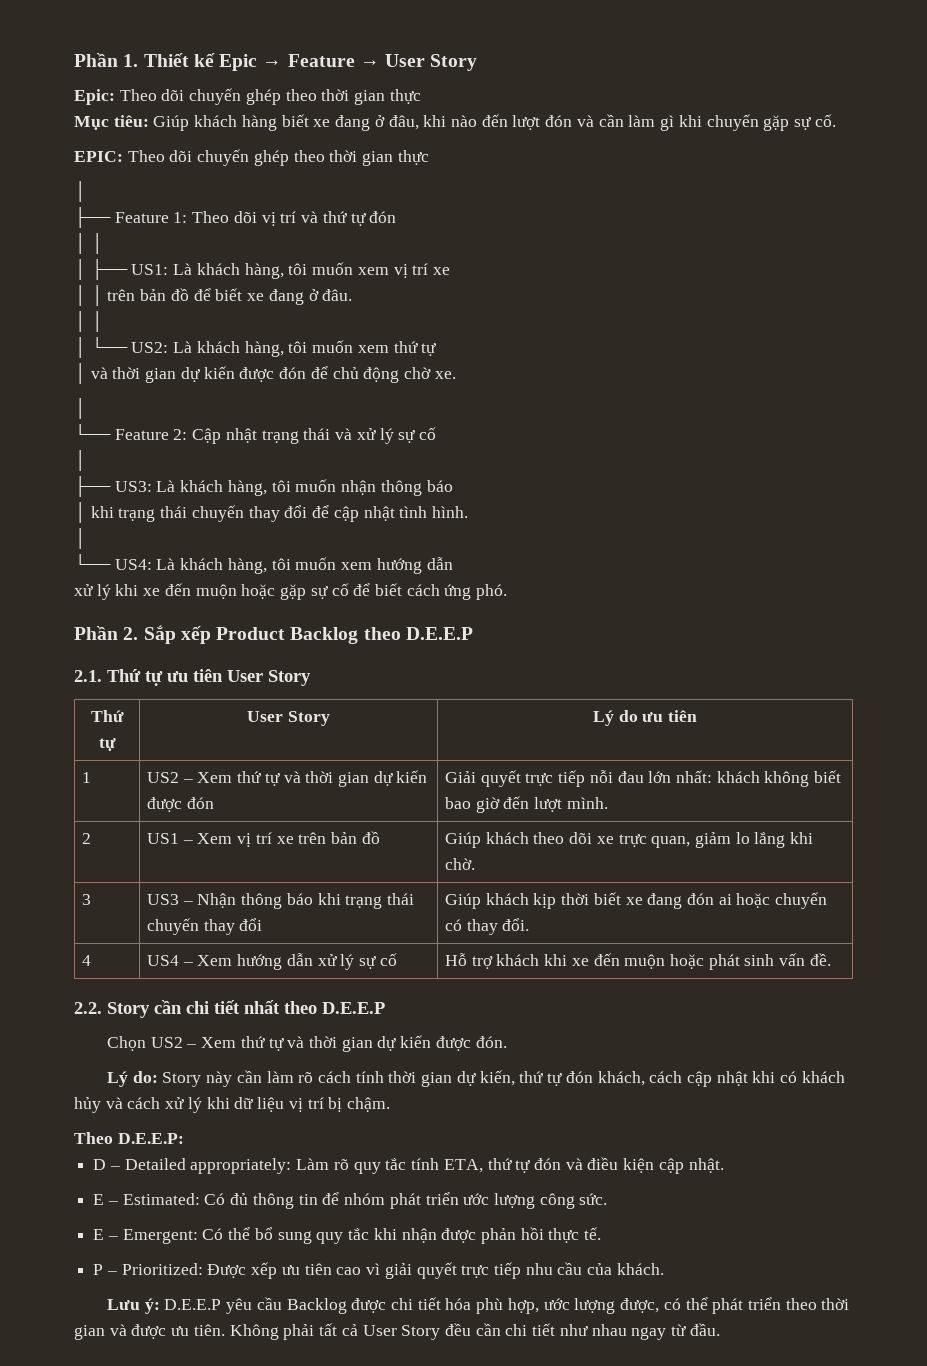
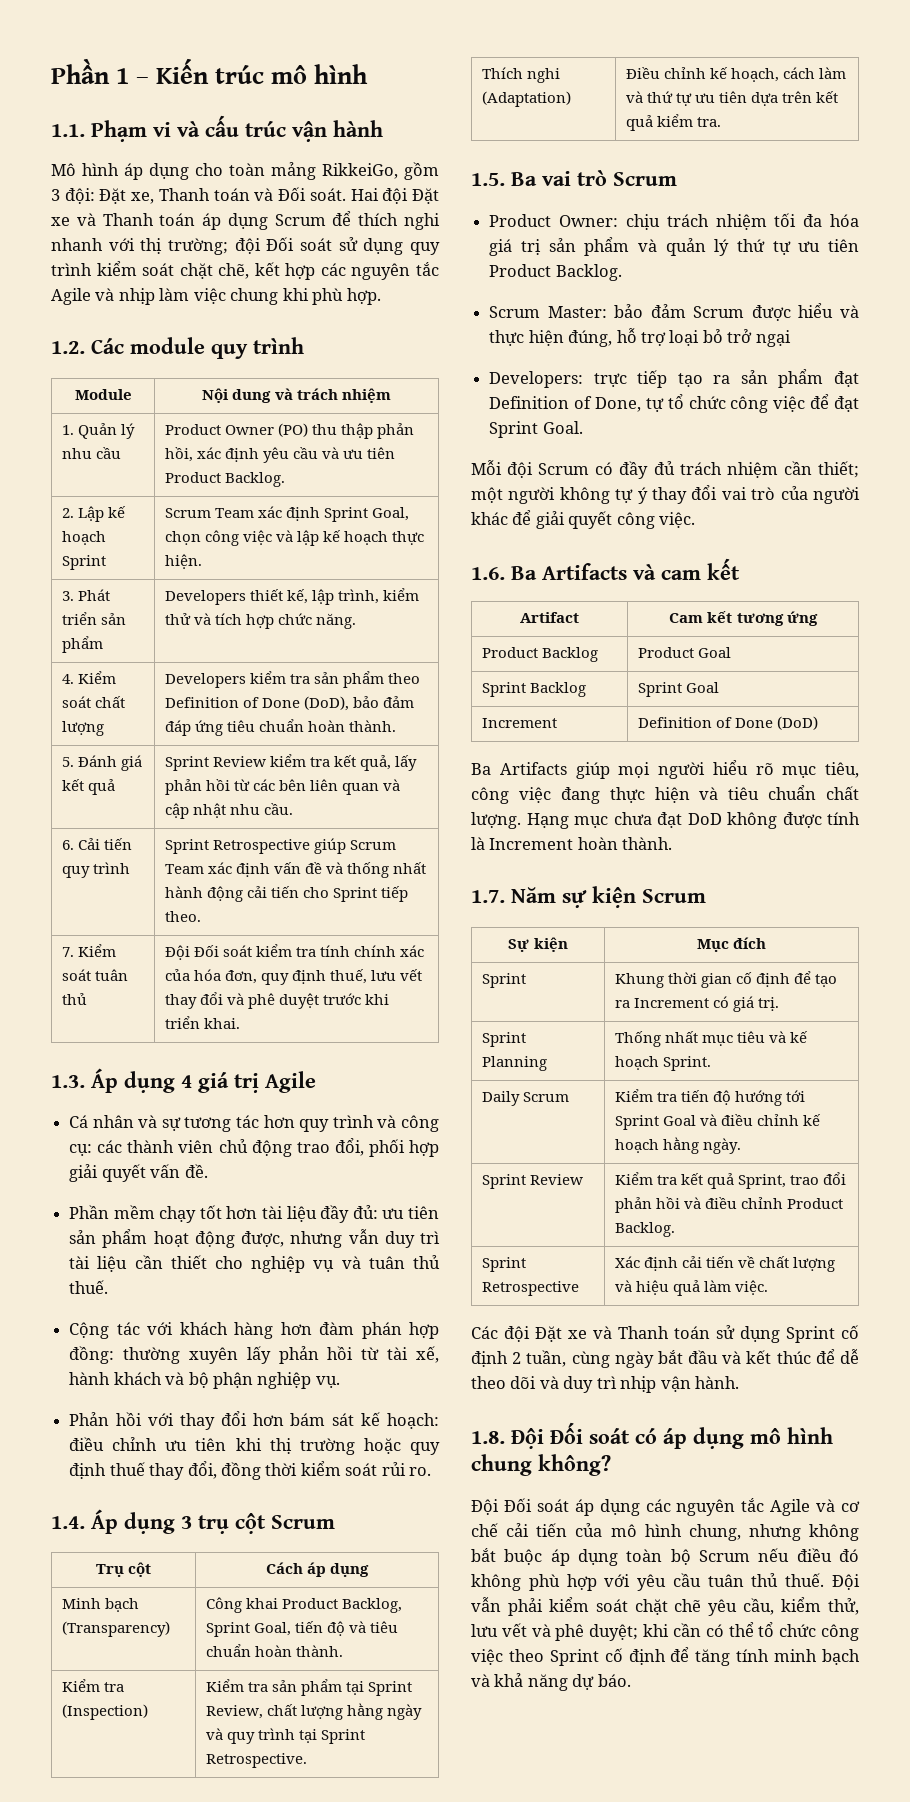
[74,53,478,71] [74,88,421,105] [74,114,836,131] [74,149,429,166] [74,181,86,202] [74,207,397,228] [74,233,103,254] [74,259,450,280] [74,285,353,306] [74,311,103,332] [74,337,437,358] [74,363,456,384] [74,398,86,419] [74,424,436,444] [74,450,86,471] [74,476,453,497] [74,502,468,523] [74,528,86,549] [74,554,453,574] [74,583,508,600] [74,625,473,644] [74,669,311,686] [90,710,124,722] [98,738,116,751] [247,711,330,726] [592,710,698,726] [81,772,91,783] [146,770,428,787] [146,797,214,812] [444,770,842,787] [444,796,608,813] [81,833,91,844] [146,831,380,847] [444,832,814,848] [444,858,475,870] [81,894,91,905] [146,893,415,909] [146,918,263,935] [444,892,828,909] [444,918,530,935] [81,955,91,966] [146,953,397,970] [444,953,831,970] [74,1000,385,1018] [106,1035,507,1052] [106,1070,845,1087] [74,1097,390,1113] [74,1132,184,1144] [93,1157,724,1174] [93,1192,608,1209] [93,1227,602,1244] [93,1262,664,1279] [106,1297,850,1314] [74,1323,720,1340] Phần 1. Thiết kế Epic → Feature → User Story // Epic: Theo dõi chuyến ghép theo thời gian thực // Mục tiêu: Giúp khách hàng biết xe đang ở đâu, khi nào đến lượt đón và cần làm gì khi chuyến gặp sự cố. // EPIC: Theo dõi chuyến ghép theo thời gian thực // │ // ├── Feature 1: Theo dõi vị trí và thứ tự đón // │ │ // │ ├── US1: Là khách hàng, tôi muốn xem vị trí xe // │ │ trên bản đồ để biết xe đang ở đâu. // │ │ // │ └── US2: Là khách hàng, tôi muốn xem thứ tự // │ và thời gian dự kiến được đón để chủ động chờ xe. // │ // └── Feature 2: Cập nhật trạng thái và xử lý sự cố // │ // ├── US3: Là khách hàng, tôi muốn nhận thông báo // │ khi trạng thái chuyến thay đổi để cập nhật tình hình. // │ // └── US4: Là khách hàng, tôi muốn xem hướng dẫn // xử lý khi xe đến muộn hoặc gặp sự cố để biết cách ứng phó. // Phần 2. Sắp xếp Product Backlog theo D.E.E.P // 2.1. Thứ tự ưu tiên User Story // Thứ tự | User Story | Lý do ưu tiên // 1 | US2 – Xem thứ tự và thời gian dự kiến được đón | Giải quyết trực tiếp nỗi đau lớn nhất: khách không biết bao giờ đến lượt mình. // 2 | US1 – Xem vị trí xe trên bản đồ | Giúp khách theo dõi xe trực quan, giảm lo lắng khi chờ. // 3 | US3 – Nhận thông báo khi trạng thái chuyến thay đổi | Giúp khách kịp thời biết xe đang đón ai hoặc chuyến có thay đổi. // 4 | US4 – Xem hướng dẫn xử lý sự cố | Hỗ trợ khách khi xe đến muộn hoặc phát sinh vấn đề. // 2.2. Story cần chi tiết nhất theo D.E.E.P // Chọn US2 – Xem thứ tự và thời gian dự kiến được đón. // Lý do: Story này cần làm rõ cách tính thời gian dự kiến, thứ tự đón khách, cách cập nhật khi có khách hủy và cách xử lý khi dữ liệu vị trí bị chậm. // Theo D.E.E.P: // D – Detailed appropriately: Làm rõ quy tắc tính ETA, thứ tự đón và điều kiện cập nhật. // E – Estimated: Có đủ thông tin để nhóm phát triển ước lượng công sức. // E – Emergent: Có thể bổ sung quy tắc khi nhận được phản hồi thực tế. // P – Prioritized: Được xếp ưu tiên cao vì giải quyết trực tiếp nhu cầu của khách. // Lưu ý: D.E.E.P yêu cầu Backlog được chi tiết hóa phù hợp, ước lượng được, có thể phát triển theo thời gian và được ưu tiên. Không phải tất cả User Story đều cần chi tiết như nhau ngay từ đầu. -> [51,58,369,84] [51,115,383,142] [51,162,439,180] [51,187,440,204] [51,211,440,230] [51,237,441,255] [51,261,439,280] [51,288,381,305] [51,337,304,359] [74,389,132,400] [202,388,391,403] [61,423,136,439] [61,447,122,459] [164,423,415,439] [164,447,396,463] [164,472,286,487] [61,506,127,522] [61,531,106,545] [61,555,106,570] [164,506,410,522] [164,530,425,546] [164,554,202,569] [61,589,111,601] [61,612,127,625] [61,636,103,653] [164,588,420,605] [164,613,357,629] [61,671,117,684] [61,696,126,708] [61,721,104,736] [164,671,421,688] [164,696,415,711] [164,719,397,736] [61,755,143,771] [61,779,116,795] [164,754,418,771] [164,779,401,795] [164,803,294,819] [61,838,133,850] [61,862,131,878] [164,838,397,854] [164,862,427,878] [164,886,409,902] [164,911,201,922] [61,944,117,957] [61,969,129,981] [61,993,87,1005] [164,944,425,960] [164,969,423,985] [164,992,390,1009] [164,1016,241,1029] [51,1068,316,1093] [69,1115,439,1132] [69,1138,439,1157] [69,1164,208,1182] [69,1205,439,1223] [69,1229,441,1248] [69,1255,441,1273] [69,1280,109,1294] [69,1322,440,1339] [69,1346,439,1364] [69,1372,340,1389] [69,1411,440,1430] [69,1437,441,1455] [69,1461,432,1480] [51,1509,335,1534] [95,1562,152,1577] [265,1562,370,1577] [61,1598,140,1612] [61,1621,170,1637] [205,1597,403,1613] [205,1621,399,1637] [205,1644,344,1657] [61,1679,125,1692] [61,1704,148,1720] [205,1679,413,1696] [205,1703,423,1720] [205,1728,366,1744] [205,1753,307,1768] [481,67,561,83] [481,91,571,107] [625,67,847,82] [625,91,839,106] [625,114,722,131] [471,170,677,186] [489,213,859,230] [489,237,859,256] [489,264,622,281] [489,303,859,321] [489,328,791,347] [489,369,859,388] [489,394,859,413] [489,421,583,438] [471,460,859,479] [471,485,860,504] [471,510,696,529] [471,558,740,580] [520,612,579,623] [669,611,818,626] [481,647,599,662] [637,647,732,658] [481,682,587,697] [637,682,720,697] [481,718,557,728] [637,716,819,730] [471,760,859,779] [471,785,859,804] [471,812,860,829] [471,837,673,850] [471,886,706,908] [508,937,568,952] [696,937,767,952] [481,973,526,988] [614,971,838,988] [614,996,780,1012] [481,1032,526,1047] [481,1056,547,1071] [614,1031,809,1047] [614,1056,712,1071] [481,1091,570,1106] [614,1089,806,1106] [614,1114,822,1130] [614,1137,742,1154] [481,1174,584,1189] [614,1172,847,1189] [614,1197,844,1213] [614,1222,675,1237] [481,1257,526,1272] [481,1281,579,1296] [614,1256,836,1272] [614,1280,769,1296] [471,1325,859,1343] [471,1349,859,1368] [471,1376,740,1393] [471,1422,833,1449] [471,1454,611,1476] [471,1498,860,1516] [471,1523,859,1541] [471,1548,859,1566] [471,1573,860,1591] [471,1597,859,1616] [471,1622,859,1641] [471,1647,860,1666] [471,1673,631,1691] Phần 1 – Kiến trúc mô hình // 1.1. Phạm vi và cấu trúc vận hành // Mô hình áp dụng cho toàn mảng RikkeiGo, gồm 3 đội: Đặt xe, Thanh toán và Đối soát. Hai đội Đặt xe và Thanh toán áp dụng Scrum để thích nghi nhanh với thị trường; đội Đối soát sử dụng quy trình kiểm soát chặt chẽ, kết hợp các nguyên tắc Agile và nhịp làm việc chung khi phù hợp. // 1.2. Các module quy trình // Module | Nội dung và trách nhiệm // 1. Quản lý nhu cầu | Product Owner (PO) thu thập phản hồi, xác định yêu cầu và ưu tiên Product Backlog. // 2. Lập kế hoạch Sprint | Scrum Team xác định Sprint Goal, chọn công việc và lập kế hoạch thực hiện. // 3. Phát triển sản phẩm | Developers thiết kế, lập trình, kiểm thử và tích hợp chức năng. // 4. Kiểm soát chất lượng | Developers kiểm tra sản phẩm theo Definition of Done (DoD), bảo đảm đáp ứng tiêu chuẩn hoàn thành. // 5. Đánh giá kết quả | Sprint Review kiểm tra kết quả, lấy phản hồi từ các bên liên quan và cập nhật nhu cầu. // 6. Cải tiến quy trình | Sprint Retrospective giúp Scrum Team xác định vấn đề và thống nhất hành động cải tiến cho Sprint tiếp theo. // 7. Kiểm soát tuân thủ | Đội Đối soát kiểm tra tính chính xác của hóa đơn, quy định thuế, lưu vết thay đổi và phê duyệt trước khi triển khai. // 1.3. Áp dụng 4 giá trị Agile // Cá nhân và sự tương tác hơn quy trình và công cụ: các thành viên chủ động trao đổi, phối hợp giải quyết vấn đề. // Phần mềm chạy tốt hơn tài liệu đầy đủ: ưu tiên sản phẩm hoạt động được, nhưng vẫn duy trì tài liệu cần thiết cho nghiệp vụ và tuân thủ thuế. // Cộng tác với khách hàng hơn đàm phán hợp đồng: thường xuyên lấy phản hồi từ tài xế, hành khách và bộ phận nghiệp vụ. // Phản hồi với thay đổi hơn bám sát kế hoạch: điều chỉnh ưu tiên khi thị trường hoặc quy định thuế thay đổi, đồng thời kiểm soát rủi ro. // 1.4. Áp dụng 3 trụ cột Scrum // Trụ cột | Cách áp dụng // Minh bạch (Transparency) | Công khai Product Backlog, Sprint Goal, tiến độ và tiêu chuẩn hoàn thành. // Kiểm tra (Inspection) | Kiểm tra sản phẩm tại Sprint Review, chất lượng hằng ngày và quy trình tại Sprint Retrospective. // Thích nghi (Adaptation) | Điều chỉnh kế hoạch, cách làm và thứ tự ưu tiên dựa trên kết quả kiểm tra. // 1.5. Ba vai trò Scrum // Product Owner: chịu trách nhiệm tối đa hóa giá trị sản phẩm và quản lý thứ tự ưu tiên Product Backlog. // Scrum Master: bảo đảm Scrum được hiểu và thực hiện đúng, hỗ trợ loại bỏ trở ngại // Developers: trực tiếp tạo ra sản phẩm đạt Definition of Done, tự tổ chức công việc để đạt Sprint Goal. // Mỗi đội Scrum có đầy đủ trách nhiệm cần thiết; một người không tự ý thay đổi vai trò của người khác để giải quyết công việc. // 1.6. Ba Artifacts và cam kết // Artifact | Cam kết tương ứng // Product Backlog | Product Goal // Sprint Backlog | Sprint Goal // Increment | Definition of Done (DoD) // Ba Artifacts giúp mọi người hiểu rõ mục tiêu, công việc đang thực hiện và tiêu chuẩn chất lượng. Hạng mục chưa đạt DoD không được tính là Increment hoàn thành. // 1.7. Năm sự kiện Scrum // Sự kiện | Mục đích // Sprint | Khung thời gian cố định để tạo ra Increment có giá trị. // Sprint Planning | Thống nhất mục tiêu và kế hoạch Sprint. // Daily Scrum | Kiểm tra tiến độ hướng tới Sprint Goal và điều chỉnh kế hoạch hằng ngày. // Sprint Review | Kiểm tra kết quả Sprint, trao đổi phản hồi và điều chỉnh Product Backlog. // Sprint Retrospective | Xác định cải tiến về chất lượng và hiệu quả làm việc. // Các đội Đặt xe và Thanh toán sử dụng Sprint cố định 2 tuần, cùng ngày bắt đầu và kết thúc để dễ theo dõi và duy trì nhịp vận hành. // 1.8. Đội Đối soát có áp dụng mô hình chung không? // Đội Đối soát áp dụng các nguyên tắc Agile và cơ chế cải tiến của mô hình chung, nhưng không bắt buộc áp dụng toàn bộ Scrum nếu điều đó không phù hợp với yêu cầu tuân thủ thuế. Đội vẫn phải kiểm soát chặt chẽ yêu cầu, kiểm thử, lưu vết và phê duyệt; khi cần có thể tổ chức công việc theo Sprint cố định để tăng tính minh bạch và khả năng dự báo.

